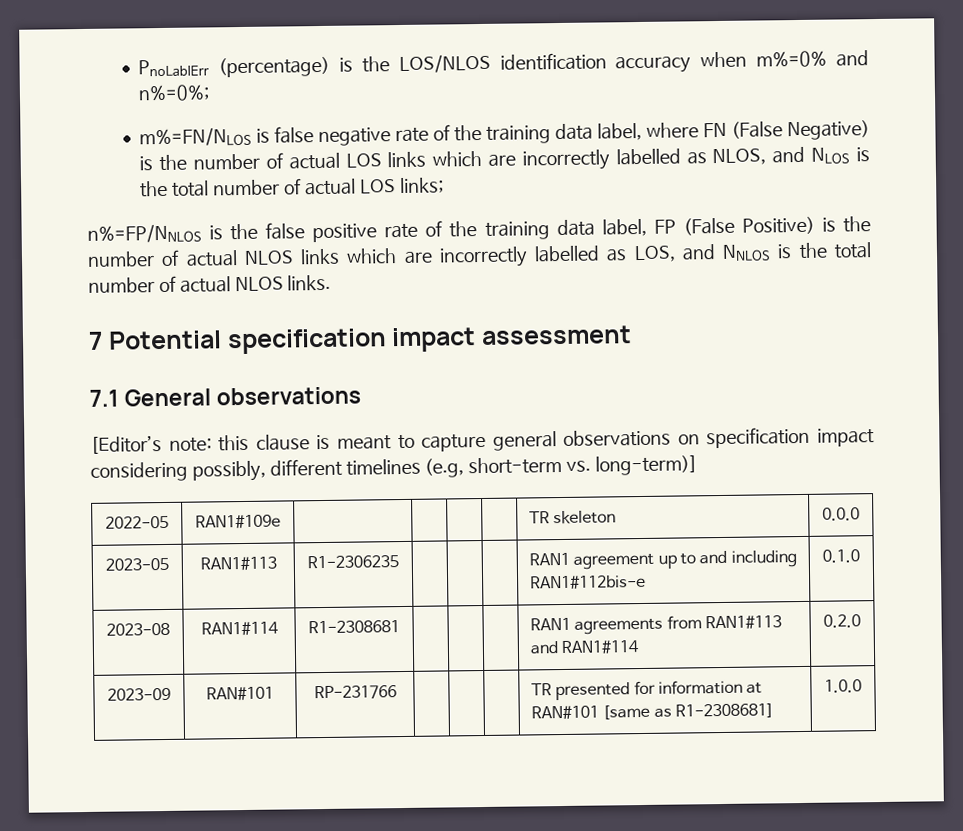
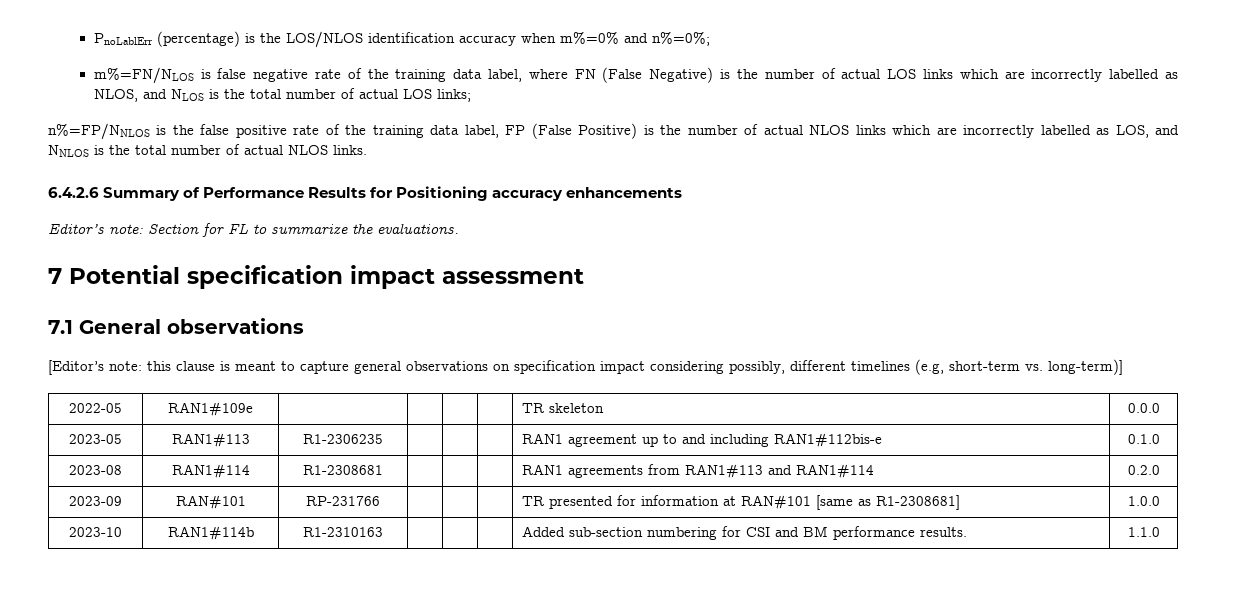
(332, 282) none -> [48,186,683,201] [48,223,459,237] // 6.4.2.6 Summary of Performance Results for Positioning accuracy enhancements // Editor’s note: Section for FL to summarize the evaluations.
(862, 686) none -> [69,527,122,537] [167,526,254,540] [303,527,383,537] [521,526,967,540] [1127,527,1160,537] // 2023-10 | RAN1#114b | R1-2310163 | | | | Added sub-section numbering for CSI and BM performance results. | 1.1.0

